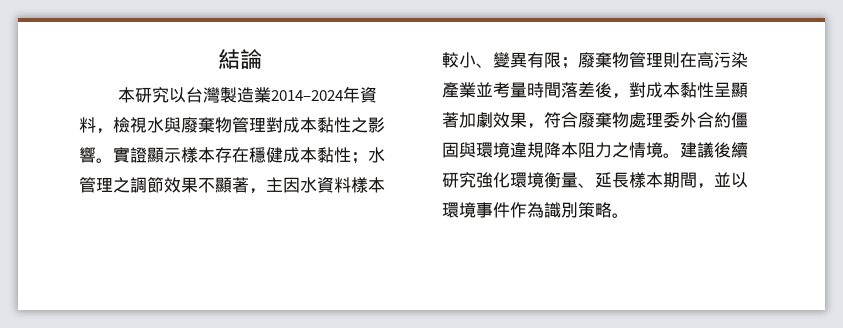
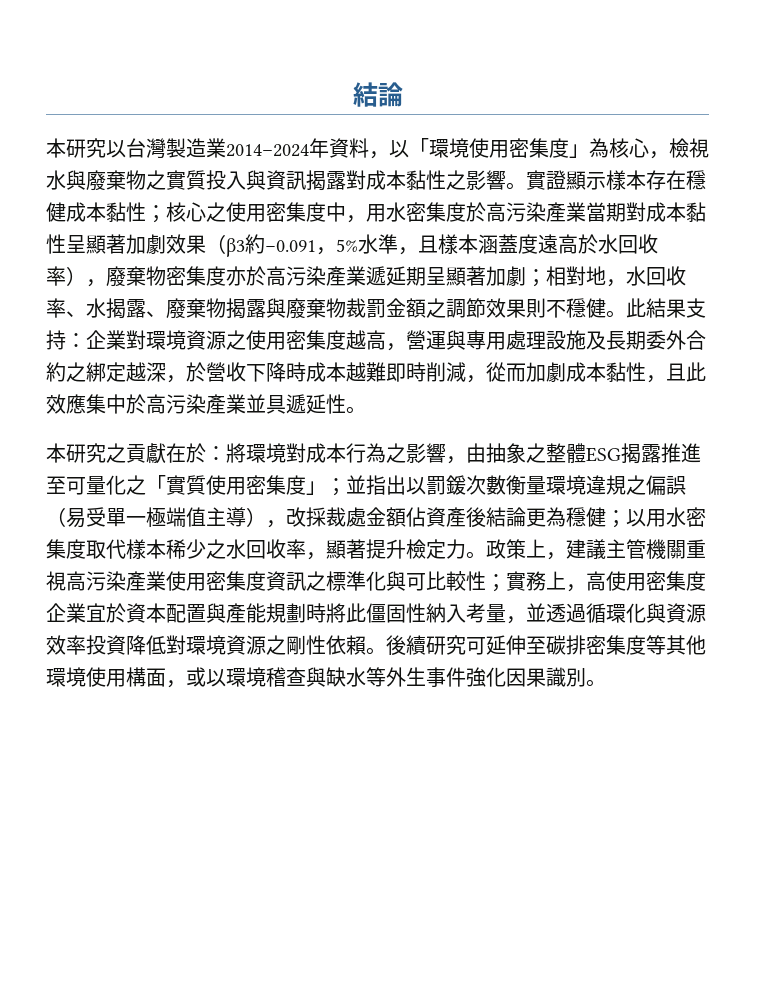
[113,117,266,133] 檢視水與廢棄物管理 -> [389,138,709,159] [46,170,346,191] 以「環境使用密集度」為核心，檢視水與廢棄物之實質投入與資訊揭露
[368,147,385,163] [79,177,385,194] [442,52,748,69] [442,82,629,99] 水管理之調節效果不顯著，主因水資料樣本較小、變異有限；廢棄物管理則在高污染產業並考量時間落差後， -> [166,202,626,223] 核心之使用密集度中，用水密集度於高污染產業當期
[527,112,748,129] [442,142,748,158] [442,172,748,189] [442,202,612,218] ，符合廢棄物處理委外合約僵固與環境違規降本阻力之情境。建議後續研究強化環境衡量、延長樣本期間，並以環境事件作為識別策略 -> [206,234,658,257] [46,266,686,287] [46,298,706,319] [46,330,706,351] [46,362,706,383] [46,394,366,414] [46,443,701,464] [46,475,686,496] [46,507,706,528] [46,539,706,560] [46,571,706,592] [46,603,706,624] [46,635,706,655] [46,667,586,688] （β3約−0.091，5%水準，且樣本涵蓋度遠高於水回收率），廢棄物密集度亦於高污染產業遞延期呈顯著加劇；相對地，水回收率、水揭露、廢棄物揭露與廢棄物裁罰金額之調節效果則不穩健。此結果支持：企業對環境資源之使用密集度越高，營運與專用處理設施及長期委外合約之綁定越深，於營收下降時成本越難即時削減，從而加劇成本黏性，且此效應集中於高污染產業並具遞延性。 // 本研究之貢獻在於：將環境對成本行為之影響，由抽象之整體ESG揭露推進至可量化之「實質使用密集度」；並指出以罰鍰次數衡量環境違規之偏誤（易受單一極端值主導），改採裁處金額佔資產後結論更為穩健；以用水密集度取代樣本稀少之水回收率，顯著提升檢定力。政策上，建議主管機關重視高污染產業使用密集度資訊之標準化與可比較性；實務上，高使用密集度企業宜於資本配置與產能規劃時將此僵固性納入考量，並透過循環化與資源效率投資降低對環境資源之剛性依賴。後續研究可延伸至碳排密集度等其他環境使用構面，或以環境稽查與缺水等外生事件強化因果識別

